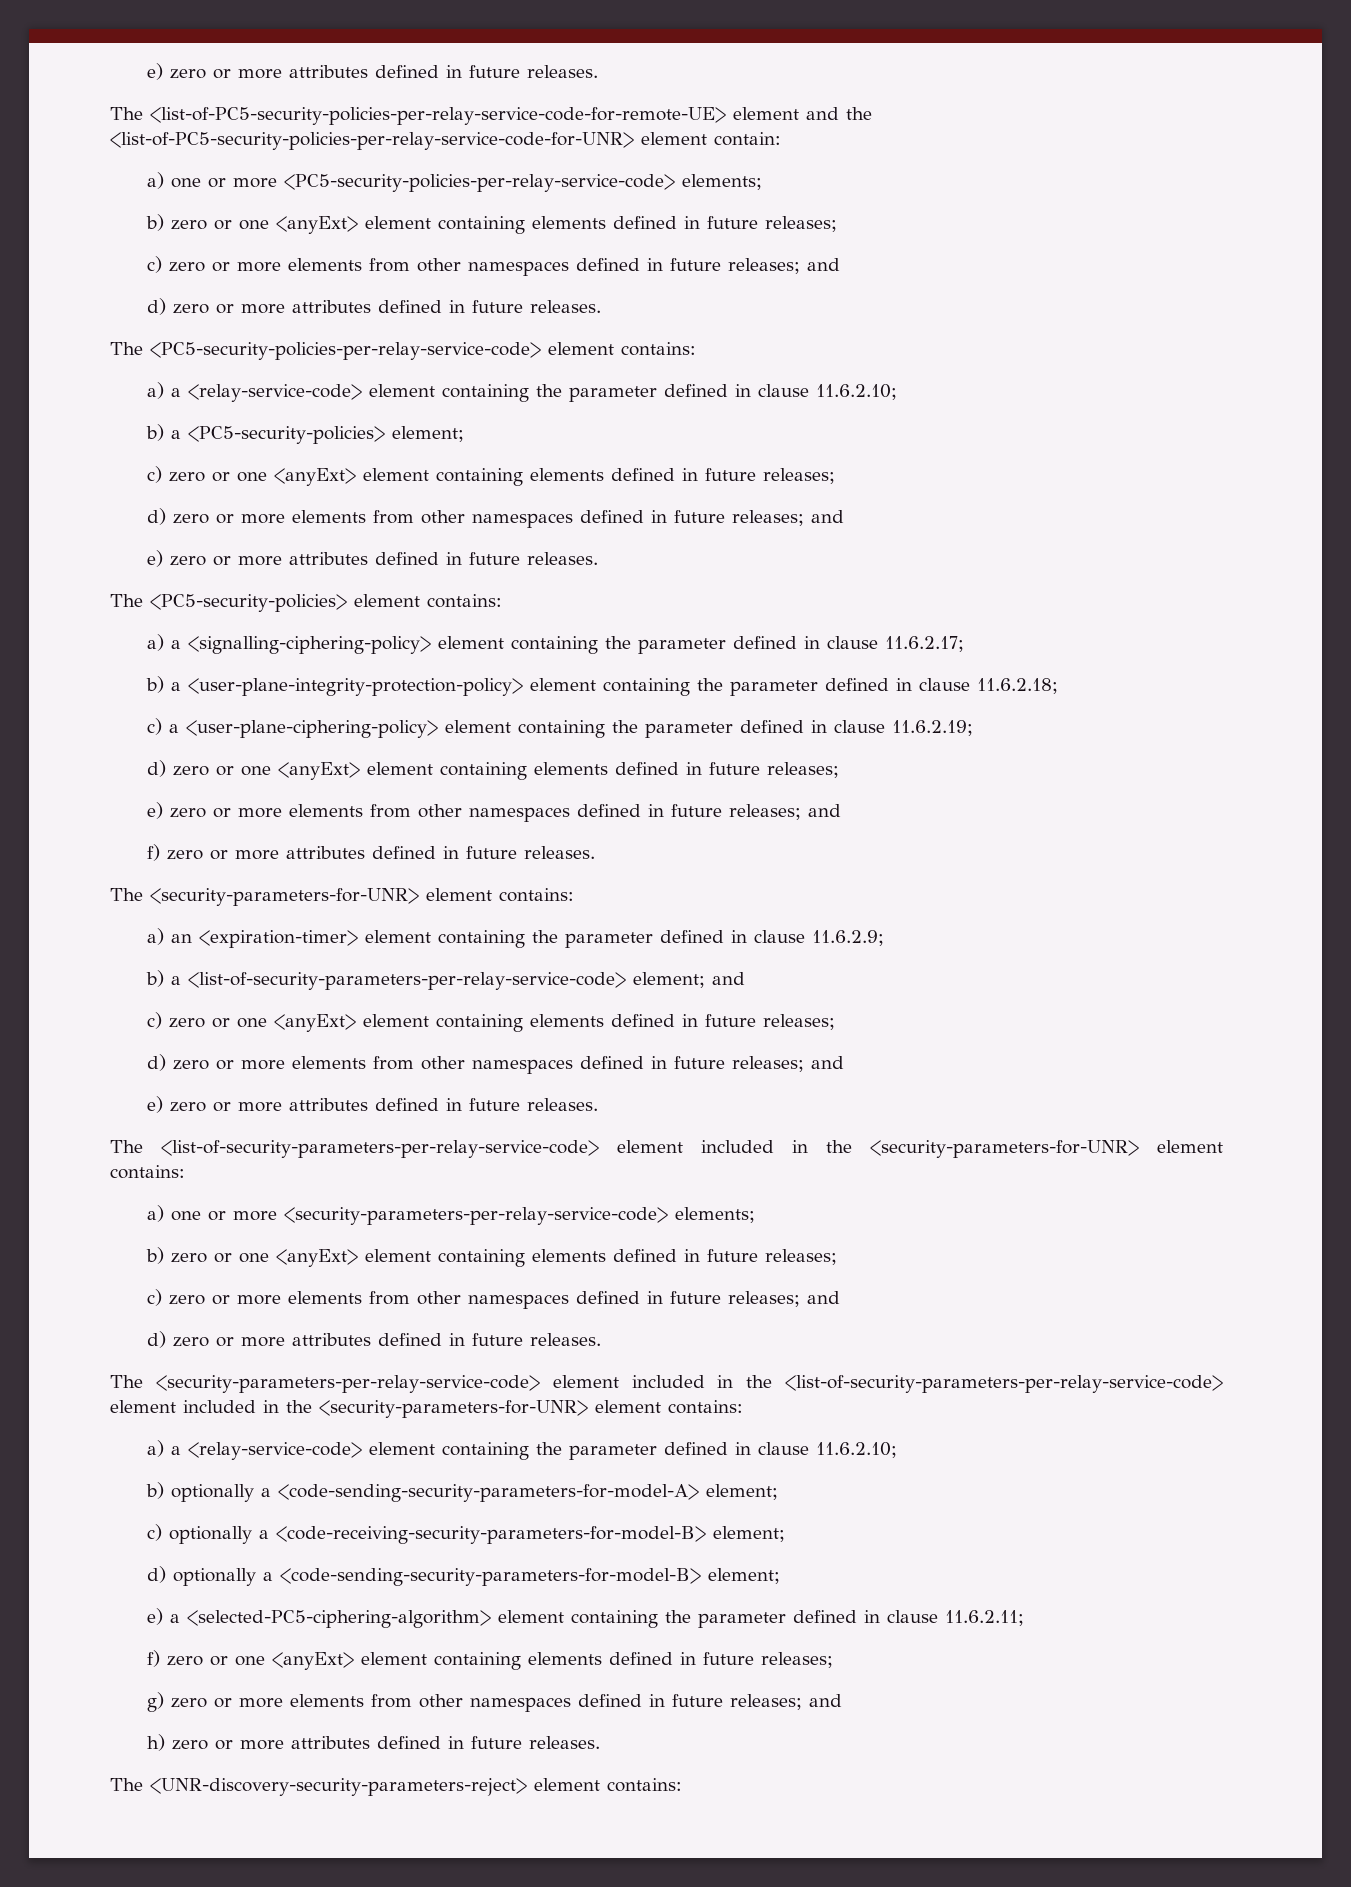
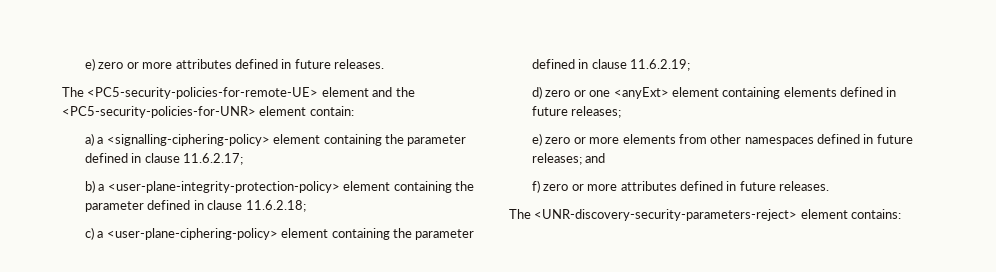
[150,107,726,125] <list-of-PC5-security-policies-per-relay-service-code-for-remote-UE> -> [87,87,319,99] <PC5-security-policies-for-remote-UE>
[110,132,634,150] <list-of-PC5-security-policies-per-relay-service-code-for-UNR> -> [62,106,256,118] <PC5-security-policies-for-UNR>
[146,172,762,192] [145,214,837,234] [146,256,840,276] [146,298,601,315] [110,342,696,360] [146,382,897,402] [145,424,464,444] [146,466,835,486] [146,508,844,528] [146,550,598,567] [110,594,502,612] // a) one or more <PC5-security-policies-per-relay-service-code> elements; // b) zero or one <anyExt> element containing elements defined in future releases; // c) zero or more elements from other namespaces defined in future releases; and // d) zero or more attributes defined in future releases. // The <PC5-security-policies-per-relay-service-code> element contains: // a) a <relay-service-code> element containing the parameter defined in clause 11.6.2.10; // b) a <PC5-security-policies> element; // c) zero or one <anyExt> element containing elements defined in future releases; // d) zero or more elements from other namespaces defined in future releases; and // e) zero or more attributes defined in future releases. // The <PC5-security-policies> element contains: -> (354, 111) none
[110,888,574,906] [146,928,884,948] [145,970,745,990] [146,1012,835,1032] [146,1054,844,1074] [146,1096,598,1113] [110,1140,1223,1158] [110,1165,185,1179] [146,1205,755,1225] [145,1247,837,1267] [146,1289,840,1309] [146,1331,601,1348] [110,1375,1223,1393] [110,1400,743,1418] [146,1440,897,1460] [145,1482,778,1502] [146,1524,785,1544] [146,1566,780,1586] [146,1608,1024,1628] [146,1650,833,1670] [146,1692,842,1712] [146,1734,600,1751] // The <security-parameters-for-UNR> element contains: // a) an <expiration-timer> element containing the parameter defined in clause 11.6.2.9; // b) a <list-of-security-parameters-per-relay-service-code> element; and // c) zero or one <anyExt> element containing elements defined in future releases; // d) zero or more elements from other namespaces defined in future releases; and // e) zero or more attributes defined in future releases. // The <list-of-security-parameters-per-relay-service-code> element included in the <security-parameters-for-UNR> element contains: // a) one or more <security-parameters-per-relay-service-code> elements; // b) zero or one <anyExt> element containing elements defined in future releases; // c) zero or more elements from other namespaces defined in future releases; and // d) zero or more attributes defined in future releases. // The <security-parameters-per-relay-service-code> element included in the <list-of-security-parameters-per-relay-service-code> element included in the <security-parameters-for-UNR> element contains: // a) a <relay-service-code> element containing the parameter defined in clause 11.6.2.10; // b) optionally a <code-sending-security-parameters-for-model-A> element; // c) optionally a <code-receiving-security-parameters-for-model-B> element; // d) optionally a <code-sending-security-parameters-for-model-B> element; // e) a <selected-PC5-ciphering-algorithm> element containing the parameter defined in clause 11.6.2.11; // f) zero or one <anyExt> element containing elements defined in future releases; // g) zero or more elements from other namespaces defined in future releases; and // h) zero or more attributes defined in future releases. -> (830, 186) none

